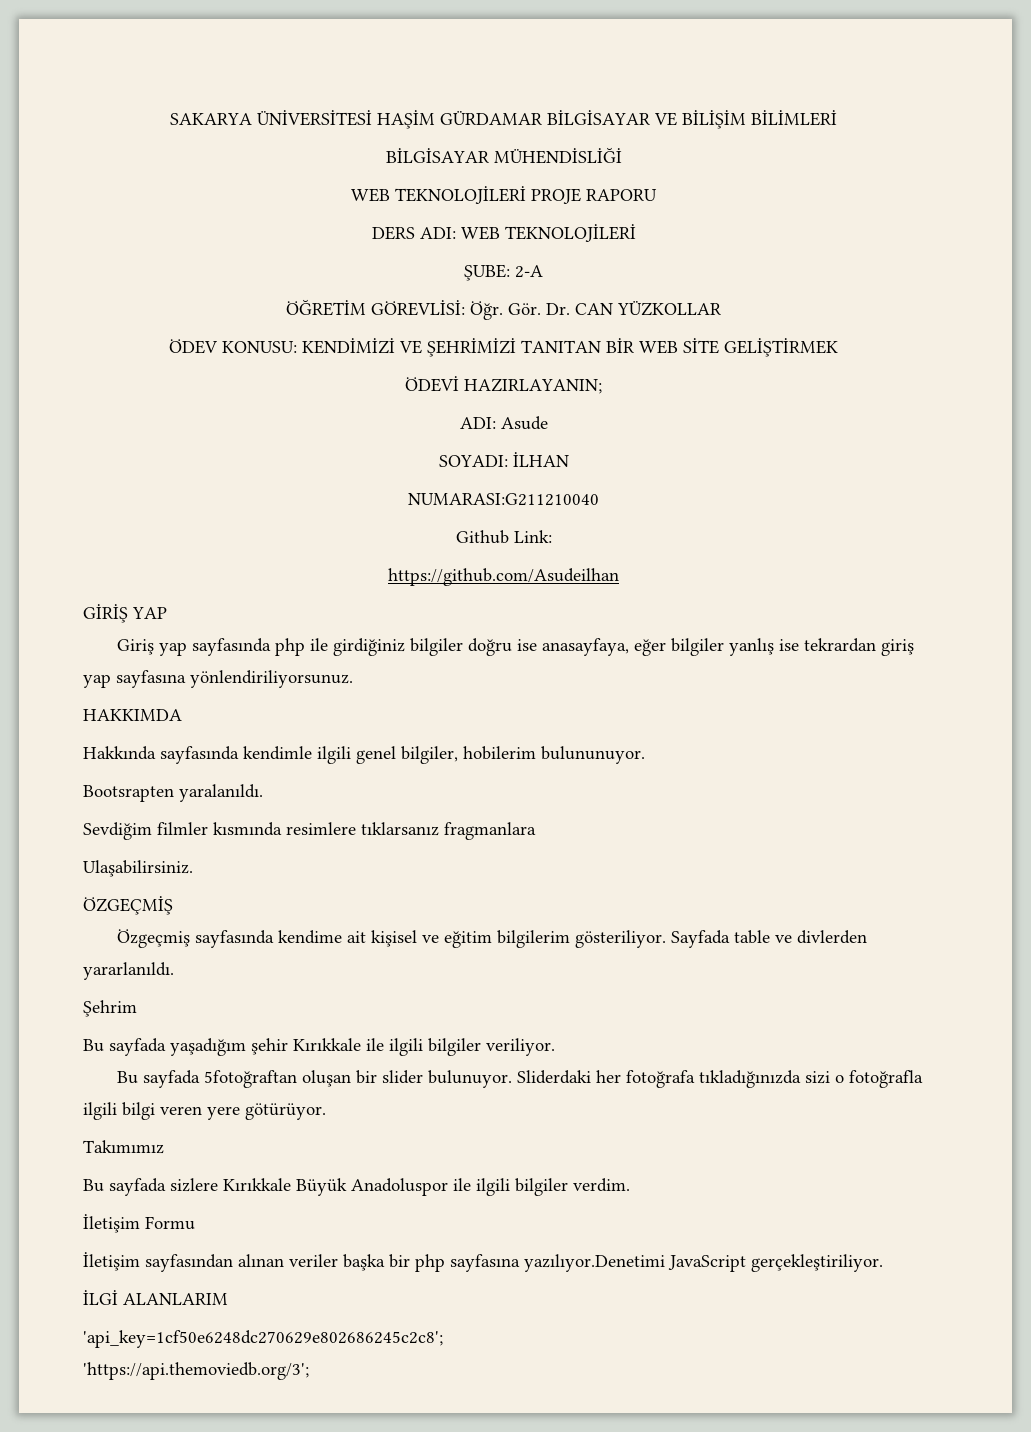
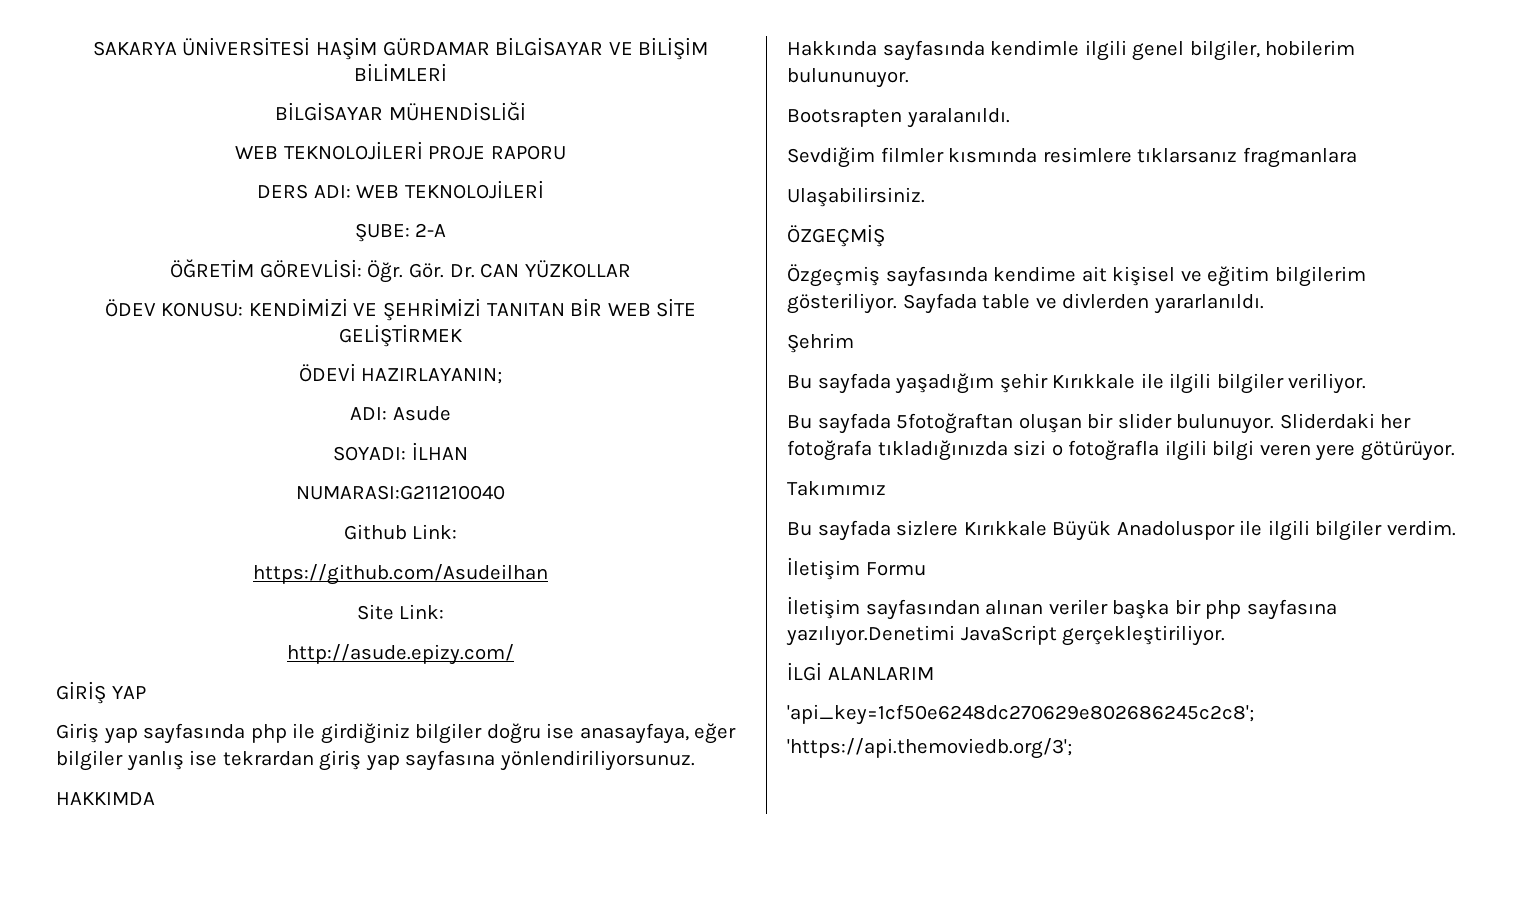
(619, 577) none -> [356,604,445,620] [287,644,514,665] // Site Link: // http://asude.epizy.com/

